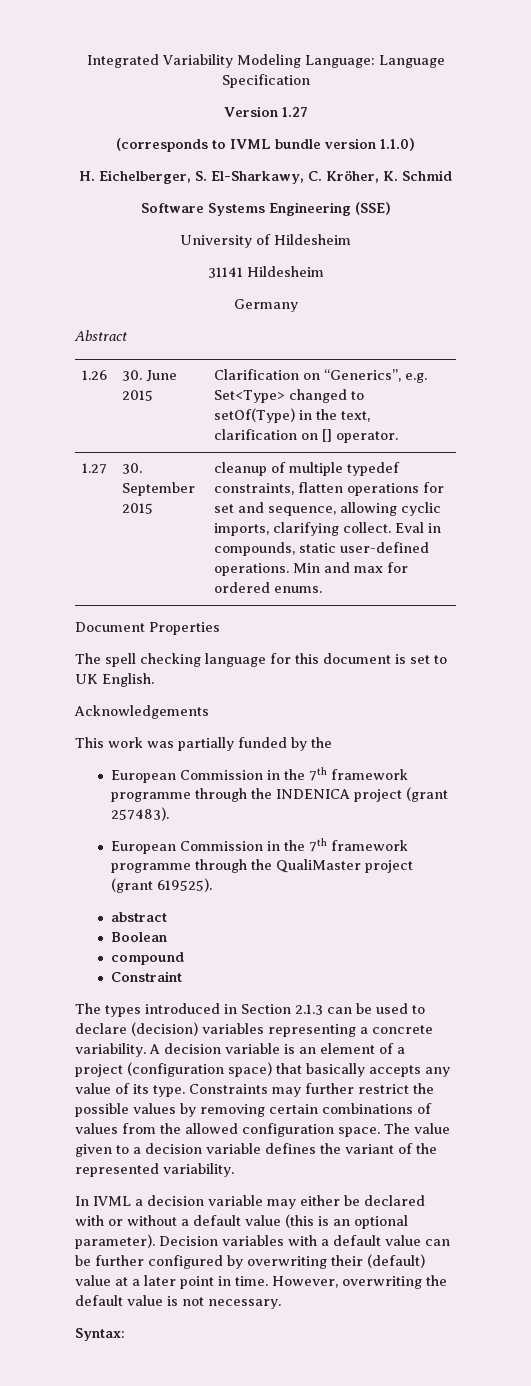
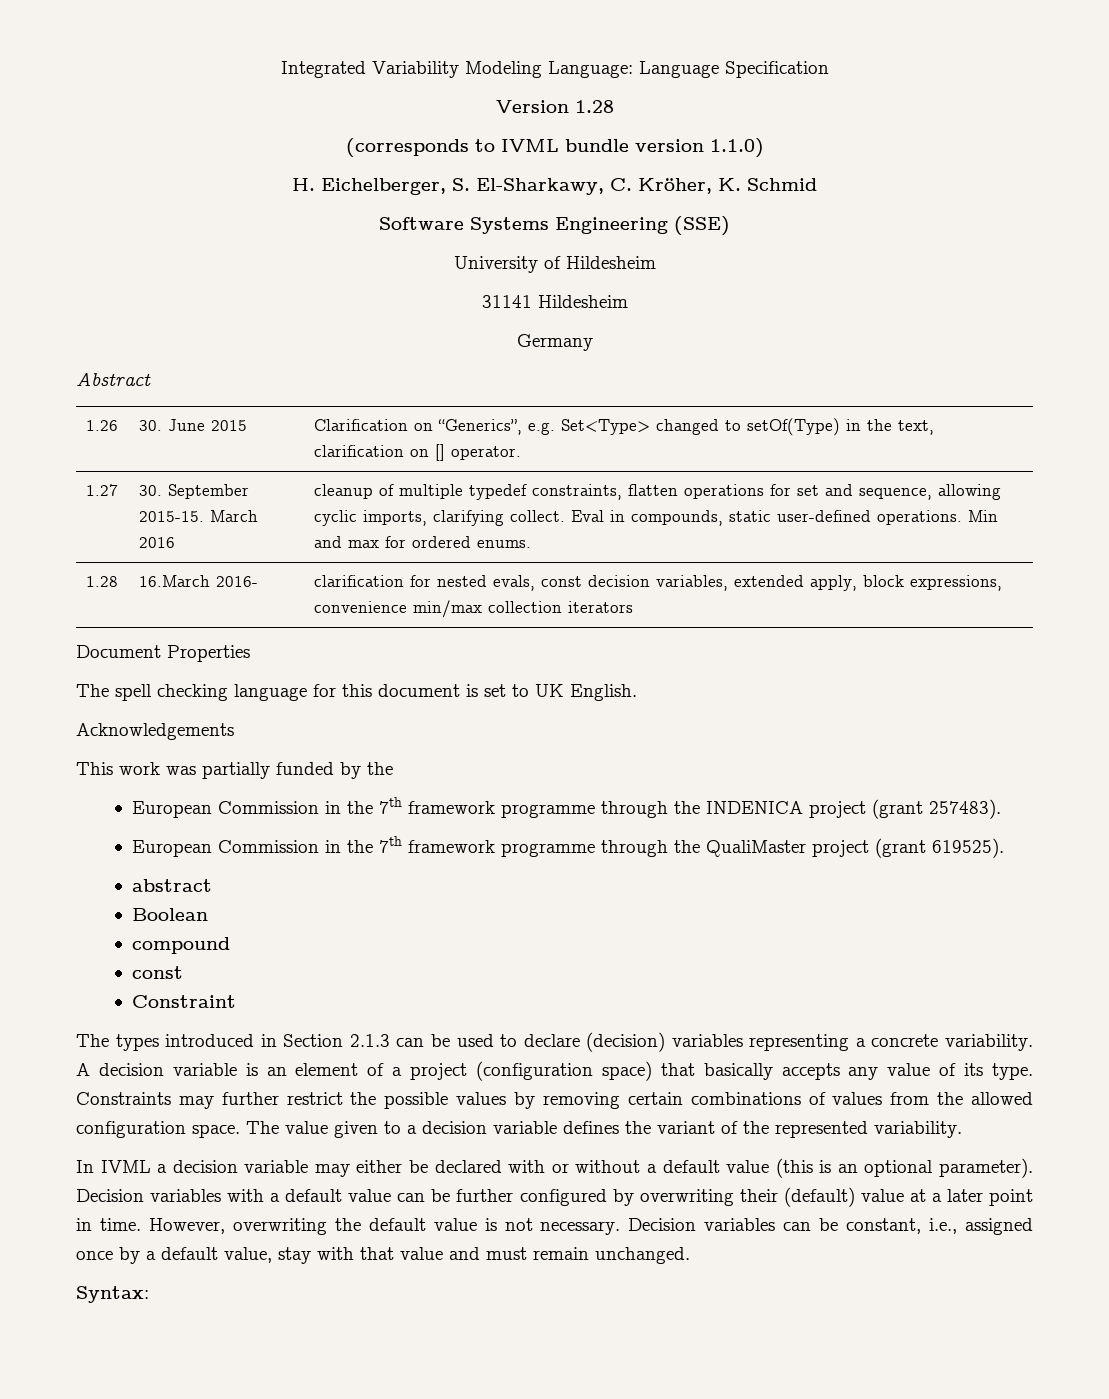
[281,107,308,117] 1.27 -> [574,100,614,113] 1.28
[122,503,154,514] 2015 -> [139,510,259,522] [139,537,176,548] 2015-15. March 2016
(323, 589) none -> [86,576,119,587] [139,575,259,587] [314,575,1003,591] [314,600,634,618] // 1.28 | 16.March 2016- | clarification for nested evals, const decision variables, extended apply, block expressions, convenience min/max collection iterators
(185, 958) none -> [131,966,183,979] // const
(281, 1304) none -> [628,1218,1033,1235] [76,1247,690,1264] Decision variables can be constant, i.e., assigned once by a default value, stay with that value and must remain unchanged.

